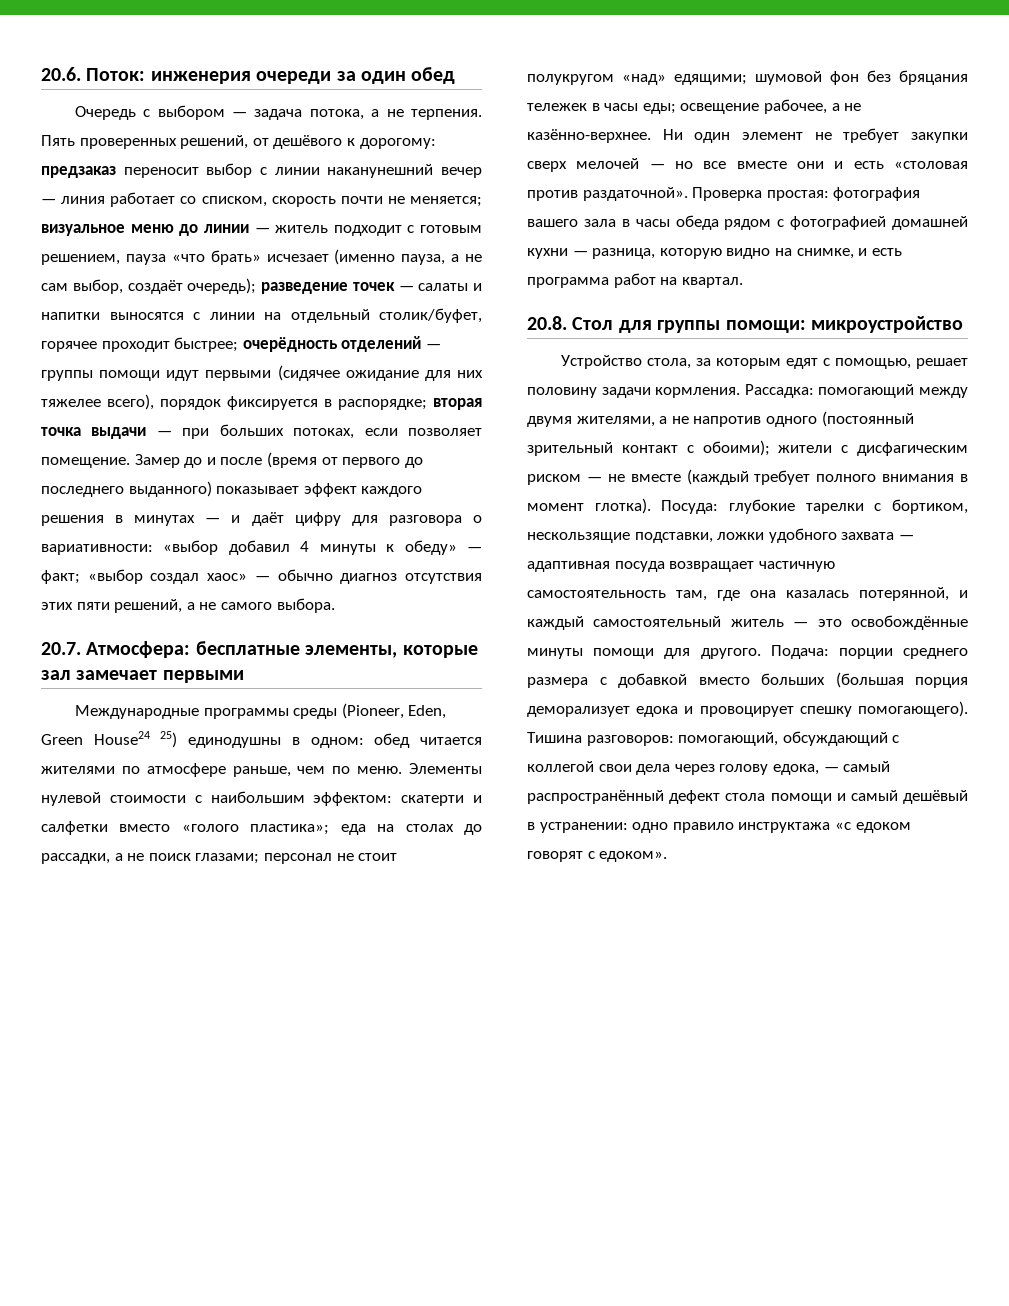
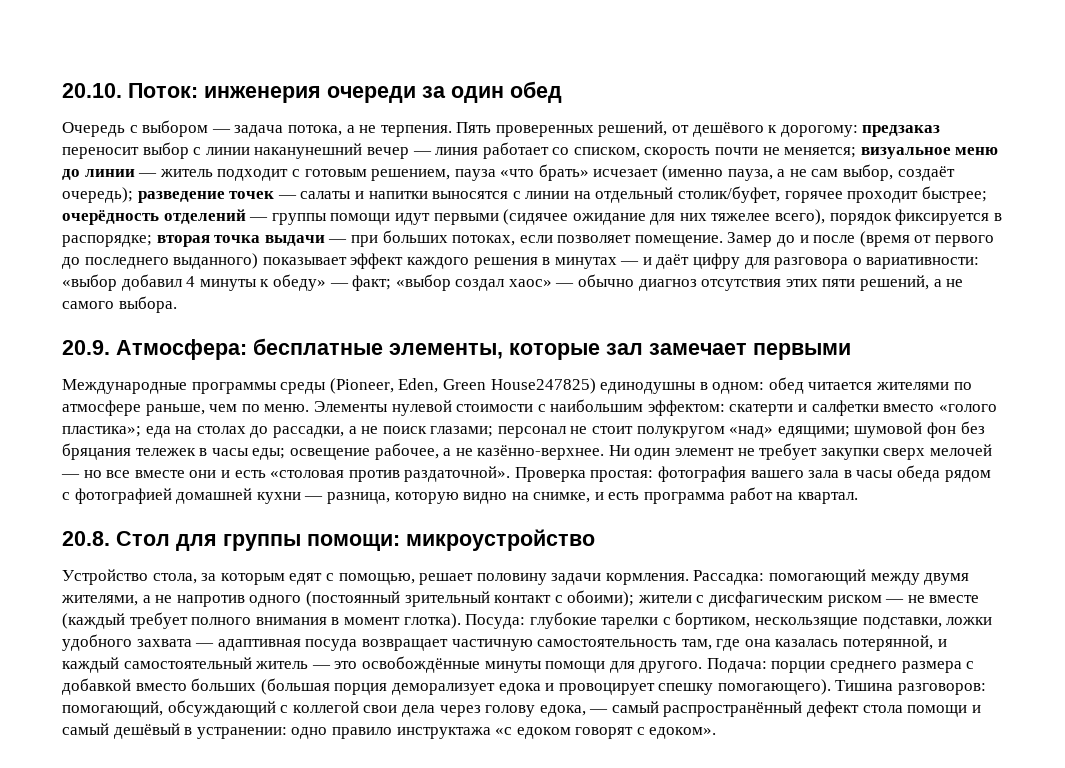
[41,67,81,81] 20.6. -> [62,83,122,98] 20.10.
[41,642,81,655] 20.7. -> [62,340,110,355] 20.9.
[93,731,178,748] House24 25) -> [490,378,596,394] House247825)

